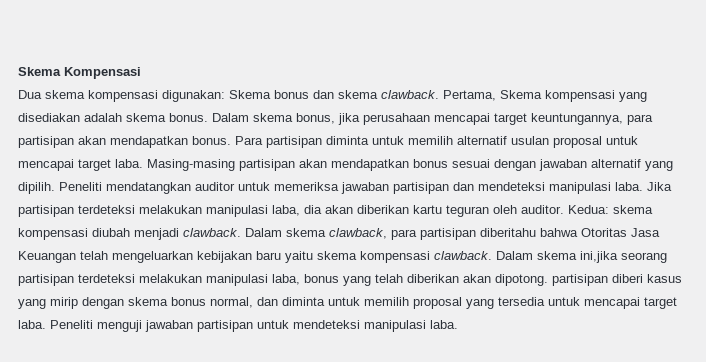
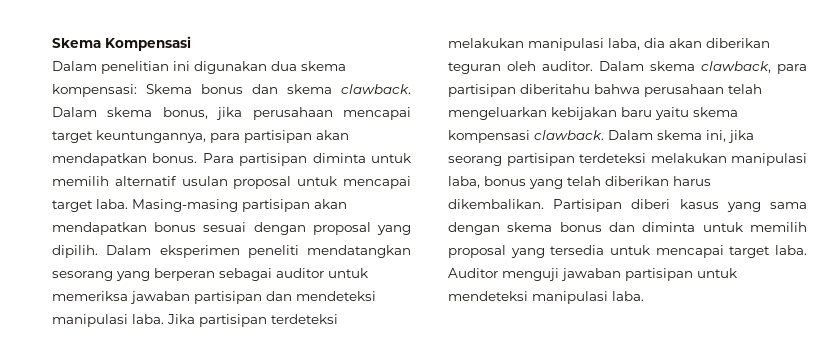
[18,90,225,102] Dua skema kompensasi digunakan: -> [52,61,346,74] [52,84,137,97] Dalam penelitian ini digunakan dua skema kompensasi:
[443,90,647,102] [18,113,208,122] Pertama, Skema kompensasi yang disediakan adalah skema bonus. -> (411, 89) none
[539,159,673,171] [18,182,191,194] jawaban alternatif yang dipilih. Peneliti mendatangkan -> [312,222,411,235] [52,245,411,258] [52,268,272,281] proposal yang dipilih. Dalam eksperimen peneliti mendatangkan sesorang yang berperan sebagai
[413,205,442,214] kartu -> (770, 43) none
[568,205,653,214] [18,228,241,240] Kedua: skema kompensasi diubah menjadi clawback. -> (593, 66) none
[581,228,660,237] [18,251,76,263] Otoritas Jasa Keuangan -> [644,84,724,97] perusahaan
[580,251,618,263] ini,jika -> [706,130,754,143] ini, jika
[463,274,608,286] akan dipotong. partisipan -> [673,176,711,186] [448,199,623,212] harus dikembalikan. Partisipan
[50,297,78,309] mirip -> [770,202,807,209] sama
[210,297,253,308] normal, -> (602, 227) none
[50,320,93,329] Peneliti -> [448,268,498,278] Auditor

